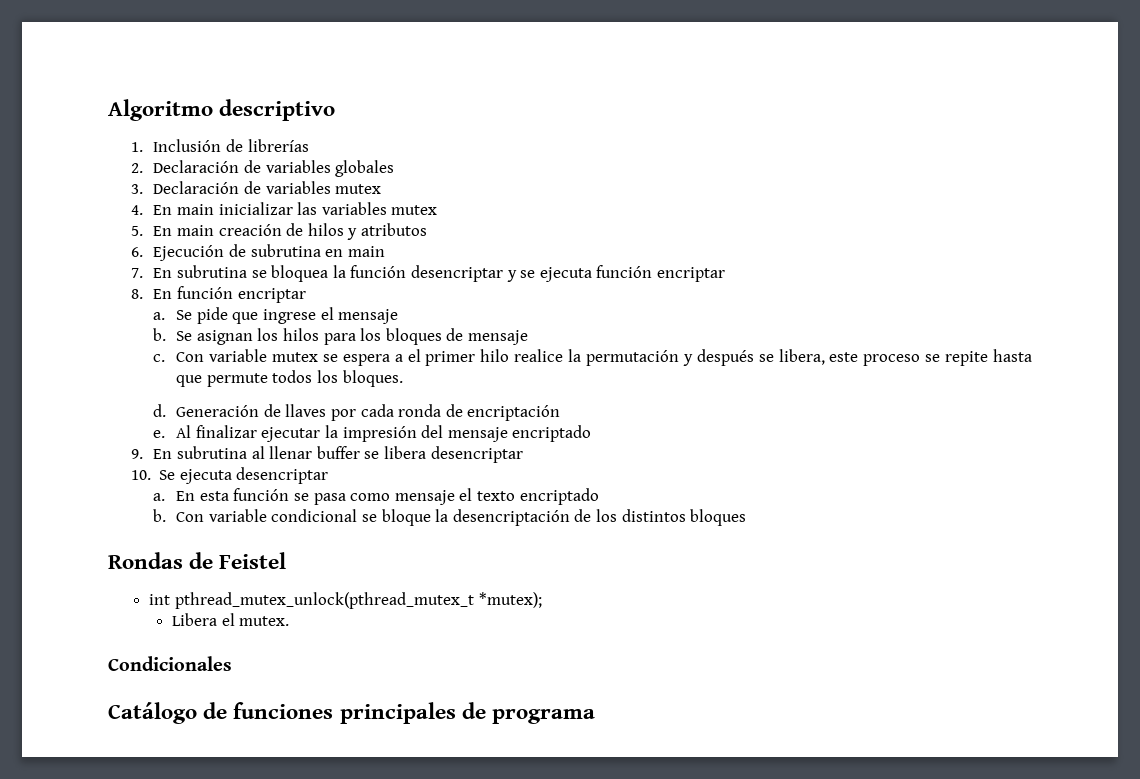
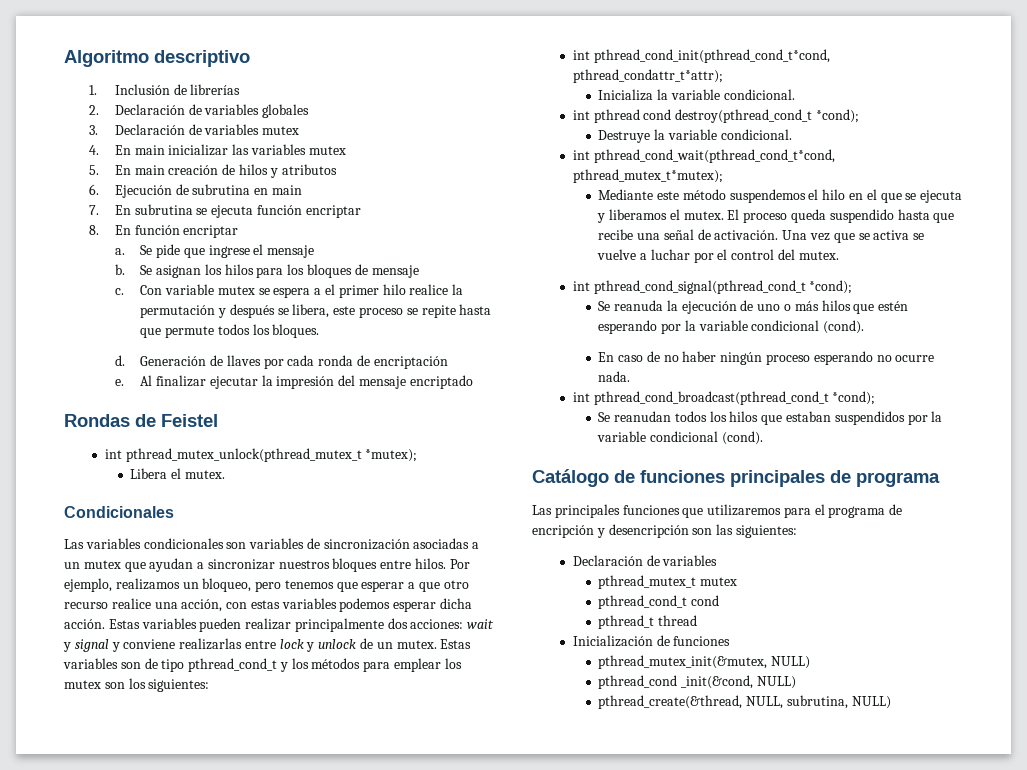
[271,265,536,282] bloquea la función desencriptar y se -> (208, 211) none
[130,446,523,463] [130,467,329,484] [153,488,599,505] [153,509,747,526] // 9. En subrutina al llenar buffer se libera desencriptar // 10. Se ejecuta desencriptar // a. En esta función se pasa como mensaje el texto encriptado // b. Con variable condicional se bloque la desencriptación de los distintos bloques -> (473, 382) none
(232, 663) none -> [64,538,480,550] [64,558,470,572] [64,578,469,592] [64,598,473,612] [64,618,495,632] [63,638,472,652] [63,658,462,672] [64,678,210,692] [572,49,830,63] [572,69,723,83] [598,89,795,101] [572,109,859,123] [598,129,792,143] [572,149,835,163] [572,169,723,183] [598,189,963,203] [597,209,955,223] [598,229,925,243] [597,249,839,263] [572,280,853,294] [598,300,909,314] [598,320,865,334] [598,351,935,365] [598,371,631,382] [572,391,876,405] [598,411,943,425] [597,431,763,445] // Las variables condicionales son variables de sincronización asociadas a un mutex que ayudan a sincronizar nuestros bloques entre hilos. Por ejemplo, realizamos un bloqueo, pero tenemos que esperar a que otro recurso realice una acción, con estas variables podemos esperar dicha acción. Estas variables pueden realizar principalmente dos acciones: wait y signal y conviene realizarlas entre lock y unlock de un mutex. Estas variables son de tipo pthread_cond_t y los métodos para emplear los mutex son los siguientes: // int pthread_cond_init(pthread_cond_t*cond, pthread_condattr_t*attr); // Inicializa la variable condicional. // int pthread cond destroy(pthread_cond_t *cond); // Destruye la variable condicional. // int pthread_cond_wait(pthread_cond_t*cond, pthread_mutex_t*mutex); // Mediante este método suspendemos el hilo en el que se ejecuta y liberamos el mutex. El proceso queda suspendido hasta que recibe una señal de activación. Una vez que se activa se vuelve a luchar por el control del mutex. // int pthread_cond_signal(pthread_cond_t *cond); // Se reanuda la ejecución de uno o más hilos que estén esperando por la variable condicional (cond). // En caso de no haber ningún proceso esperando no ocurre nada. // int pthread_cond_broadcast(pthread_cond_t *cond); // Se reanudan todos los hilos que estaban suspendidos por la variable condicional (cond).
(596, 716) none -> [532,504,903,518] [532,524,797,538] [572,555,718,566] [598,575,738,589] [598,595,720,609] [598,615,698,629] [572,635,731,647] [598,655,811,669] [598,675,796,689] [598,695,891,709] // Las principales funciones que utilizaremos para el programa de encripción y desencripción son las siguientes: // Declaración de variables // pthread_mutex_t mutex // pthread_cond_t cond // pthread_t thread // Inicialización de funciones // pthread_mutex_init(&mutex, NULL) // pthread_cond _init(&cond, NULL) // pthread_create(&thread, NULL, subrutina, NULL)

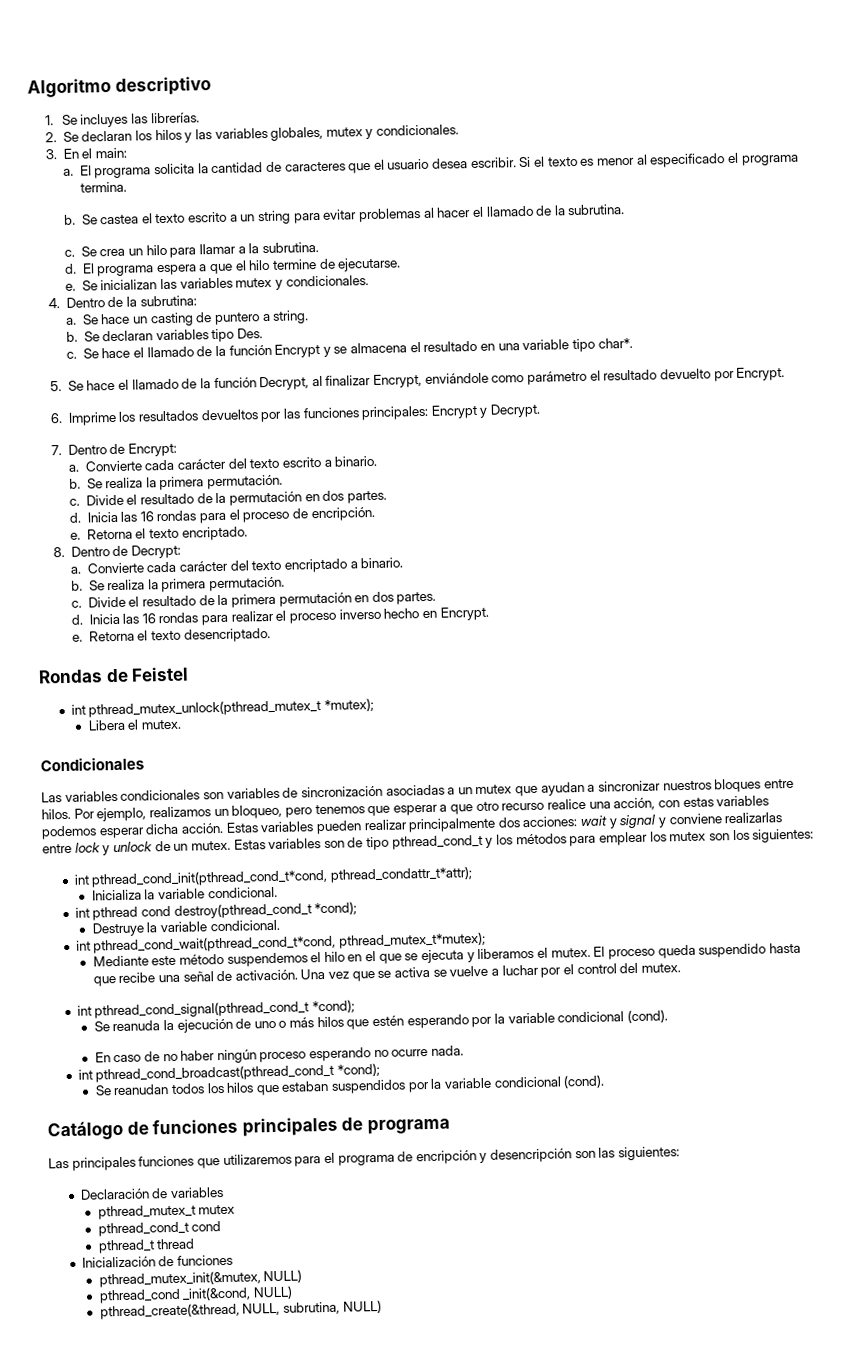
[114,84,241,95] [89,104,310,118] [89,124,300,135] [89,144,346,156] [89,164,337,178] [89,184,303,198] [89,204,361,218] [89,225,239,238] [114,244,315,258] [114,264,419,278] [114,284,464,298] [140,304,492,318] [140,324,320,338] [114,355,448,369] [114,375,473,389] Inclusión de librerías // 2. Declaración de variables globales // 3. Declaración de variables mutex // 4. En main inicializar las variables mutex // 5. En main creación de hilos y atributos // 6. Ejecución de subrutina en main // 7. En subrutina se ejecuta función encriptar // 8. En función encriptar // a. Se pide que ingrese el mensaje // b. Se asignan los hilos para los bloques de mensaje // c. Con variable mutex se espera a el primer hilo realice la permutación y después se libera, este proceso se repite hasta que permute todos los bloques. // d. Generación de llaves por cada ronda de encriptación // e. Al finalizar ejecutar la impresión del mensaje encriptado -> [61,112,200,128] [44,124,460,143] [44,147,127,160] [62,152,799,179] [79,181,127,193] [63,204,626,225] [63,241,319,258] [63,257,402,277] [64,275,369,291] [47,295,197,309] [65,310,310,327] [65,328,264,343] [65,337,633,359] [49,366,786,392] [49,403,542,426] [50,442,178,457] [67,455,378,472] [68,474,284,491] [68,490,387,506] [68,506,376,524] [69,526,248,541] [52,544,181,559] [69,557,404,574] [70,576,286,593] [70,591,437,608] [70,606,489,626] [71,627,271,643] Se incluyes las librerías. // 2. Se declaran los hilos y las variables globales, mutex y condicionales. // 3. En el main: // a. El programa solicita la cantidad de caracteres que el usuario desea escribir. Si el texto es menor al especificado el programa termina. // b. Se castea el texto escrito a un string para evitar problemas al hacer el llamado de la subrutina. // c. Se crea un hilo para llamar a la subrutina. // d. El programa espera a que el hilo termine de ejecutarse. // e. Se inicializan las variables mutex y condicionales. // 4. Dentro de la subrutina: // a. Se hace un casting de puntero a string. // b. Se declaran variables tipo Des. // c. Se hace el llamado de la función Encrypt y se almacena el resultado en una variable tipo char*. // 5. Se hace el llamado de la función Decrypt, al finalizar Encrypt, enviándole como parámetro el resultado devuelto por Encrypt. // 6. Imprime los resultados devueltos por las funciones principales: Encrypt y Decrypt. // 7. Dentro de Encrypt: // a. Convierte cada carácter del texto escrito a binario. // b. Se realiza la primera permutación. // c. Divide el resultado de la permutación en dos partes. // d. Inicia las 16 rondas para el proceso de encripción. // e. Retorna el texto encriptado. // 8. Dentro de Decrypt: // a. Convierte cada carácter del texto encriptado a binario. // b. Se realiza la primera permutación. // c. Divide el resultado de la primera permutación en dos partes. // d. Inicia las 16 rondas para realizar el proceso inverso hecho en Encrypt. // e. Retorna el texto desencriptado.

